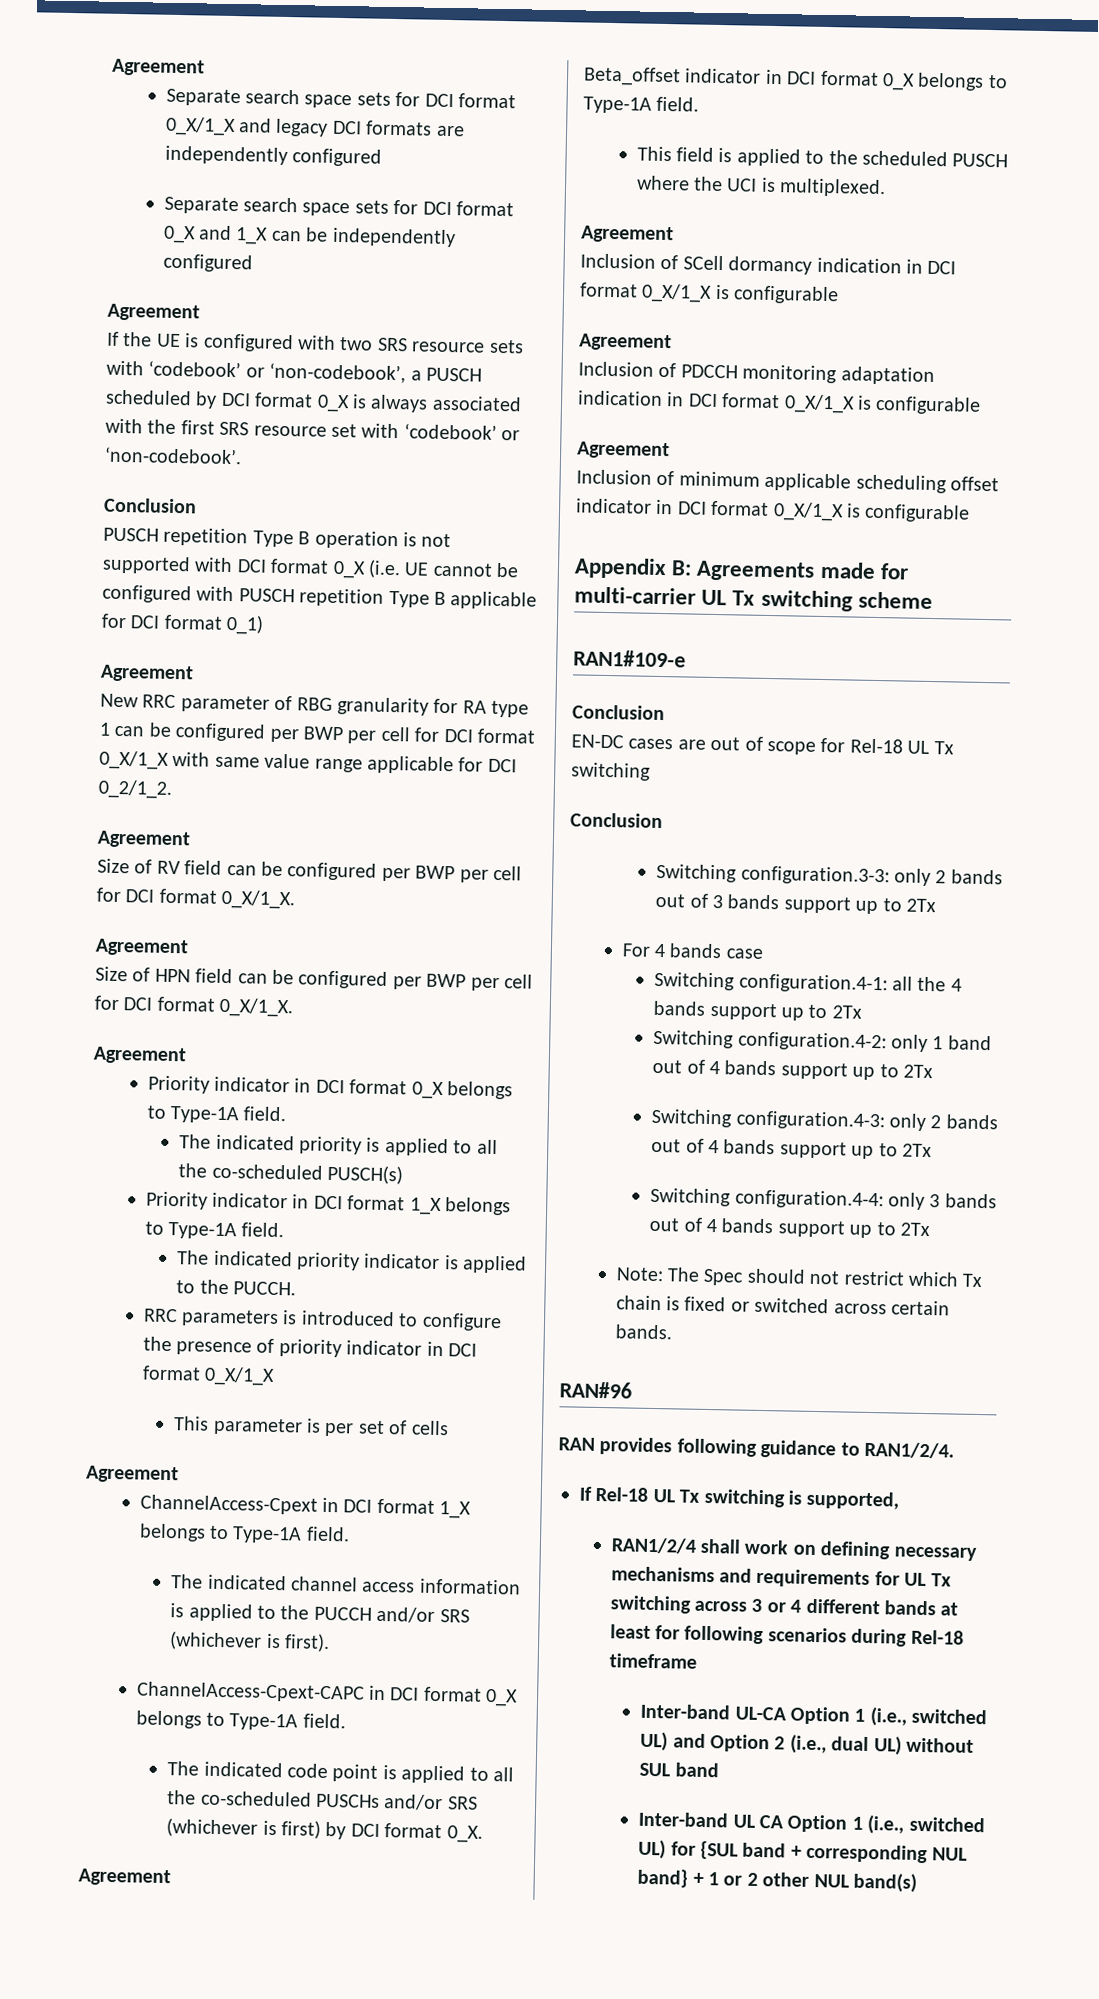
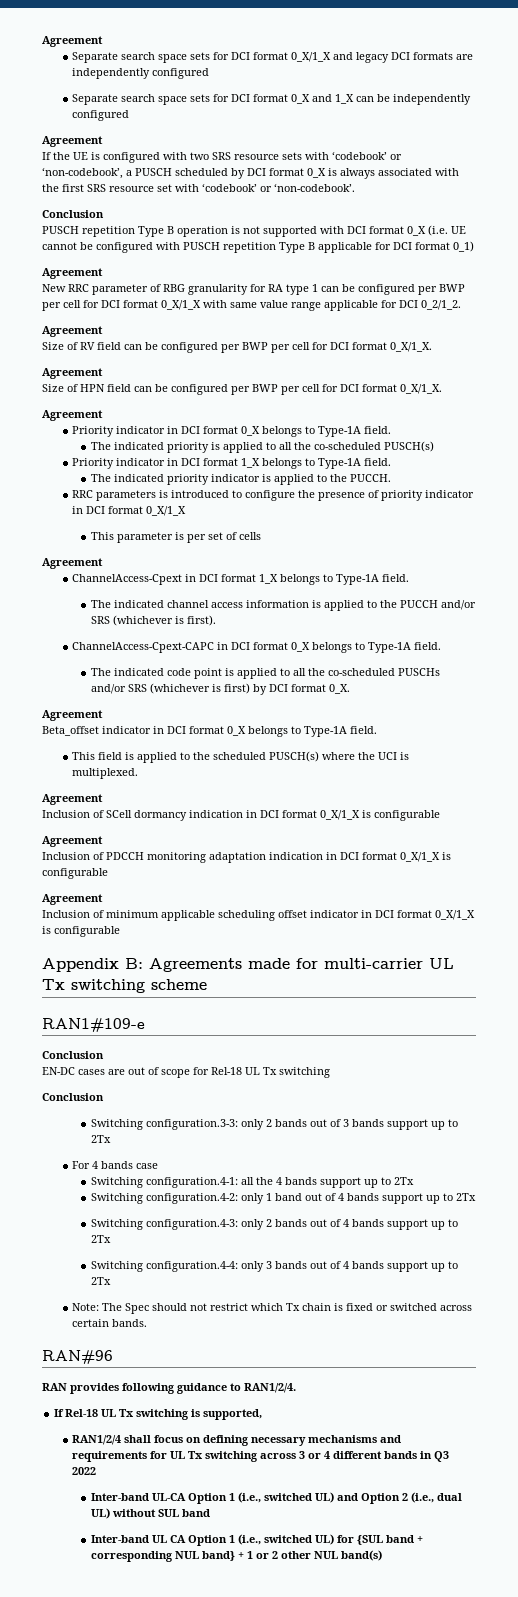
[952,153,1009,168] PUSCH -> [269,751,320,762] PUSCH(s)
[744,1539,790,1555] work -> [154,1435,184,1443] focus
[940,1602,959,1616] [609,1624,964,1647] [608,1653,697,1669] at least for following scenarios during Rel-18 timeframe -> [420,1451,450,1462] [72,1467,97,1475] in Q3 2022

